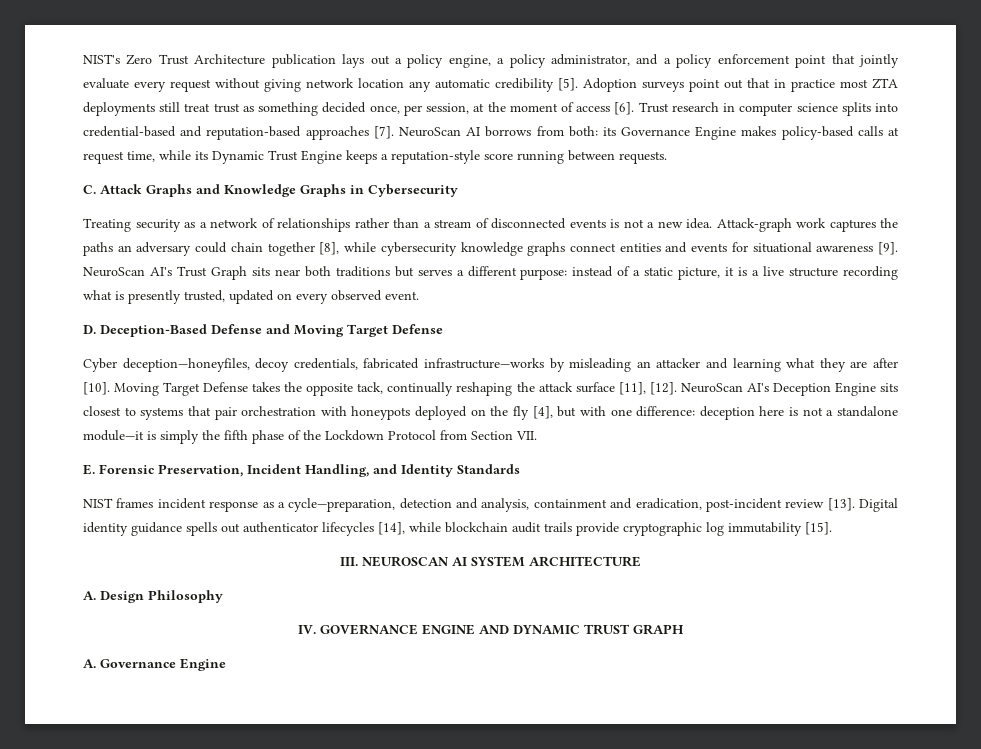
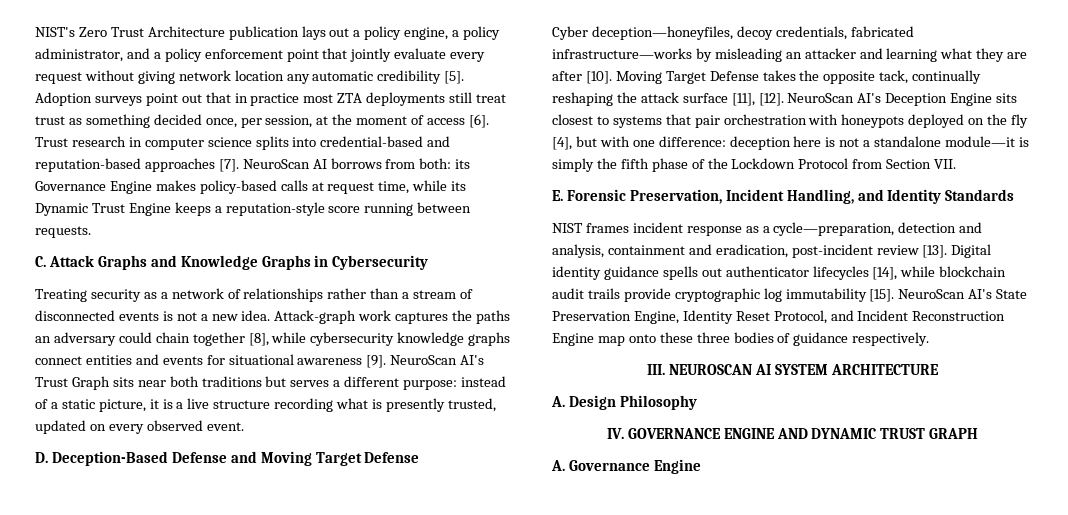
(832, 528) none -> [898,289,1028,299] [552,310,1006,324] [552,332,930,346] NeuroScan AI's State Preservation Engine, Identity Reset Protocol, and Incident Reconstruction Engine map onto these three bodies of guidance respectively.

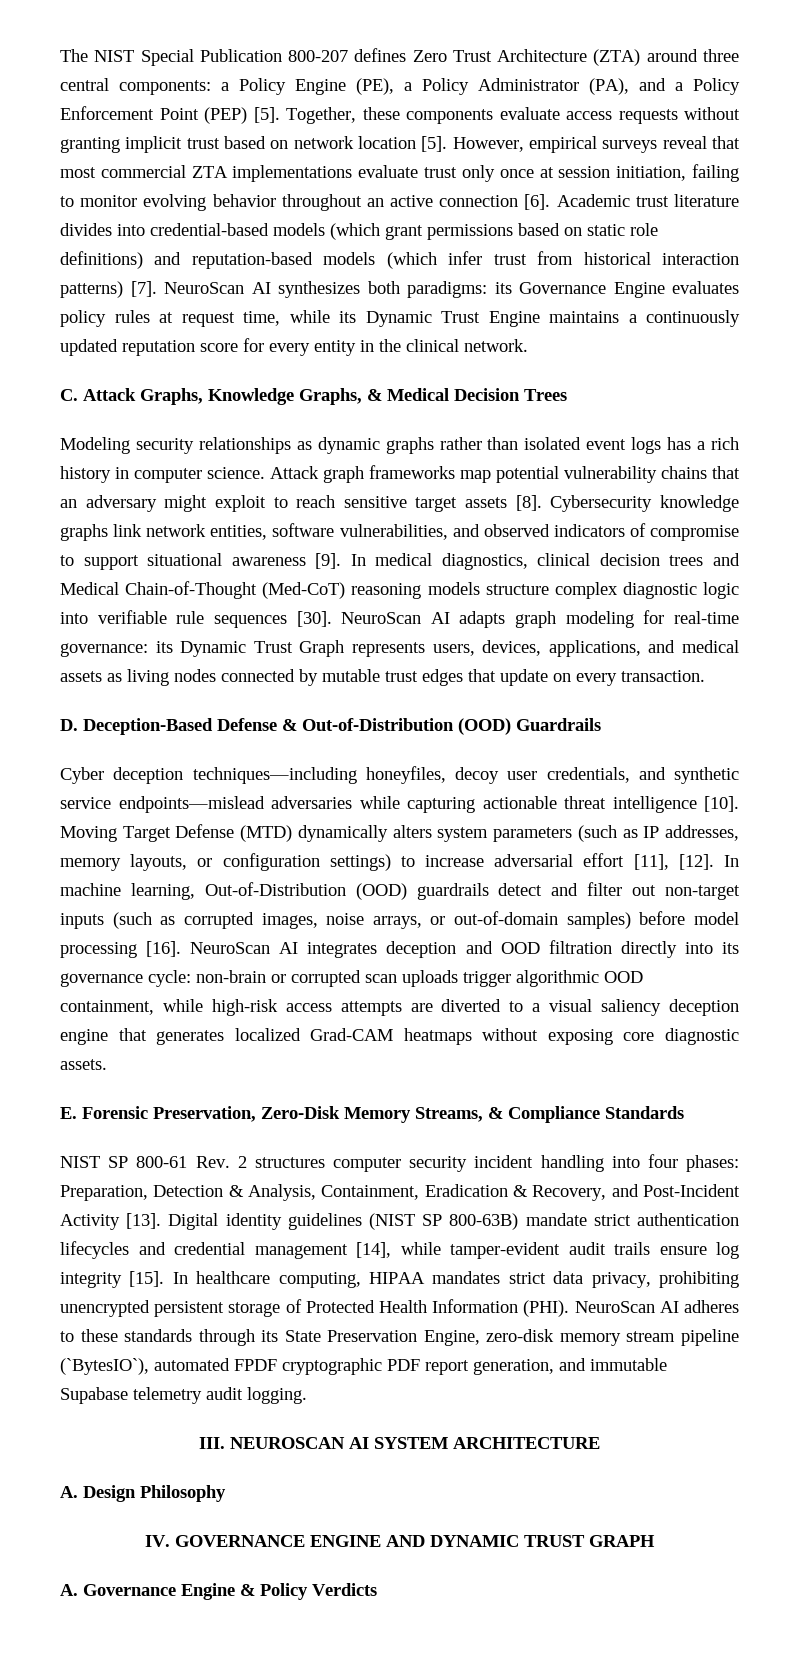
[35,26,501,40] [35,48,486,62] [35,70,465,84] [35,92,507,106] [35,114,489,128] [35,136,451,150] [35,158,471,172] [35,180,308,194] NIST's Zero Trust Architecture publication lays out a policy engine, a policy administrator, and a policy enforcement point that jointly evaluate every request without giving network location any automatic credibility [5]. Adoption surveys point out that in practice most ZTA deployments still treat trust as something decided once, per session, at the moment of access [6]. Trust research in computer science splits into credential-based and reputation-based approaches [7]. NeuroScan AI borrows from both: its Governance Engine makes policy-based calls -> [60,48,739,66] [60,78,740,95] [60,106,740,124] [60,136,741,153] [60,164,739,182] [60,194,739,211] [60,223,658,240] [60,251,739,269] [60,281,739,298] [60,310,150,327] The NIST Special Publication 800-207 defines Zero Trust Architecture (ZTA) around three central components: a Policy Engine (PE), a Policy Administrator (PA), and a Policy Enforcement Point (PEP) [5]. Together, these components evaluate access requests without granting implicit trust based on network location [5]. However, empirical surveys reveal that most commercial ZTA implementations evaluate trust only once at session initiation, failing to monitor evolving behavior throughout an active connection [6]. Academic trust literature divides into credential-based models (which grant permissions based on static role definitions) and reputation-based models (which infer trust from historical interaction patterns) [7]. NeuroScan AI synthesizes both paradigms: its Governance Engine evaluates policy rules
[174,202,472,216] [35,226,91,238] [35,255,429,270] [35,288,474,302] [35,310,511,324] [35,332,511,346] [35,354,485,368] [35,376,507,390] [35,398,496,412] [35,420,244,434] [35,451,420,466] [552,26,914,40] [552,48,1028,62] [552,70,982,84] [552,92,1018,106] [552,114,1029,128] [552,136,1029,150] [552,158,957,172] [552,189,1015,204] [552,222,983,236] [552,244,992,258] [552,266,869,280] keeps a reputation-style score running between requests. // C. Attack Graphs and Knowledge Graphs in Cybersecurity // Treating security as a network of relationships rather than a stream of disconnected events is not a new idea. Attack-graph work captures the paths an adversary could chain together [8], while cybersecurity knowledge graphs connect entities and events for situational awareness [9]. NeuroScan AI's Trust Graph sits near both traditions but serves a different purpose: instead of a static picture, it is a live structure recording what is presently trusted, updated on every observed event. // D. Deception-Based Defense and Moving Target Defense // Cyber deception—honeyfiles, decoy credentials, fabricated infrastructure—works by misleading an attacker and learning what they are after [10]. Moving Target Defense takes the opposite tack, continually reshaping the attack surface [11], [12]. NeuroScan AI's Deception Engine sits closest to systems that pair orchestration with honeypots deployed on the fly [4], but with one difference: deception here is not a standalone module—it is simply the fifth phase of the Lockdown Protocol from Section VII. // E. Forensic Preservation, Incident Handling, and Identity Standards // NIST frames incident response as a cycle—preparation, detection and analysis, containment and eradication, post-incident review [13]. Digital identity guidance spells out authenticator lifecycles -> [549,310,740,327] [60,338,528,356] [60,388,567,405] [60,437,739,454] [60,465,740,483] [60,495,739,512] [60,523,740,541] [60,553,740,570] [60,581,739,599] [60,610,739,628] [60,640,740,657] [60,669,705,686] [60,718,601,735] [60,766,739,784] [60,796,739,813] [60,824,740,842] [60,853,739,871] [60,882,741,900] [60,911,739,929] [60,940,739,958] [60,970,643,987] [60,999,740,1016] [60,1028,739,1045] [60,1059,107,1070] [60,1106,684,1123] [60,1154,739,1172] [60,1184,740,1201] [60,1213,739,1230] [60,1241,348,1259] maintains a continuously updated reputation score for every entity in the clinical network. // C. Attack Graphs, Knowledge Graphs, & Medical Decision Trees // Modeling security relationships as dynamic graphs rather than isolated event logs has a rich history in computer science. Attack graph frameworks map potential vulnerability chains that an adversary might exploit to reach sensitive target assets [8]. Cybersecurity knowledge graphs link network entities, software vulnerabilities, and observed indicators of compromise to support situational awareness [9]. In medical diagnostics, clinical decision trees and Medical Chain-of-Thought (Med-CoT) reasoning models structure complex diagnostic logic into verifiable rule sequences [30]. NeuroScan AI adapts graph modeling for real-time governance: its Dynamic Trust Graph represents users, devices, applications, and medical assets as living nodes connected by mutable trust edges that update on every transaction. // D. Deception-Based Defense & Out-of-Distribution (OOD) Guardrails // Cyber deception techniques—including honeyfiles, decoy user credentials, and synthetic service endpoints—mislead adversaries while capturing actionable threat intelligence [10]. Moving Target Defense (MTD) dynamically alters system parameters (such as IP addresses, memory layouts, or configuration settings) to increase adversarial effort [11], [12]. In machine learning, Out-of-Distribution (OOD) guardrails detect and filter out non-target inputs (such as corrupted images, noise arrays, or out-of-domain samples) before model processing [16]. NeuroScan AI integrates deception and OOD filtration directly into its governance cycle: non-brain or corrupted scan uploads trigger algorithmic OOD containment, while high-risk access attempts are diverted to a visual saliency deception engine that generates localized Grad-CAM heatmaps without exposing core diagnostic assets. // E. Forensic Preservation, Zero-Disk Memory Streams, & Compliance Standards // NIST SP 800-61 Rev. 2 structures computer security incident handling into four phases: Preparation, Detection & Analysis, Containment, Eradication & Recovery, and Post-Incident Activity [13]. Digital identity guidelines (NIST SP 800-63B) mandate strict authentication lifecycles and credential management
[939,266,1007,277] blockchain -> [450,1242,560,1259] tamper-evident
[623,288,1028,302] [552,310,1006,324] [552,332,930,346] provide cryptographic log immutability [15]. NeuroScan AI's State Preservation Engine, Identity Reset Protocol, and Incident Reconstruction Engine map onto these three bodies of guidance respectively. -> [659,1242,739,1259] [60,1271,739,1288] [60,1299,739,1317] [60,1329,739,1346] [60,1358,667,1375] [60,1387,307,1404] ensure log integrity [15]. In healthcare computing, HIPAA mandates strict data privacy, prohibiting unencrypted persistent storage of Protected Health Information (PHI). NeuroScan AI adheres to these standards through its State Preservation Engine, zero-disk memory stream pipeline (`BytesIO`), automated FPDF cryptographic PDF report generation, and immutable Supabase telemetry audit logging.
(701, 466) none -> [240,1583,377,1600] & Policy Verdicts

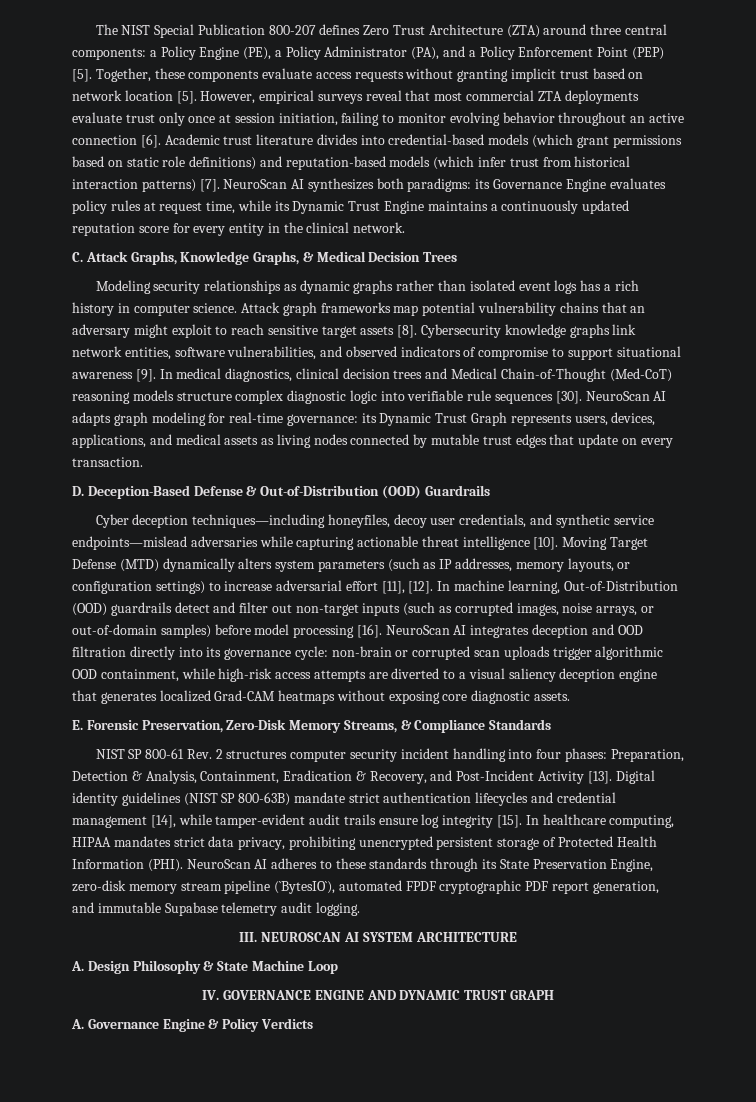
[232,165,353,182] implementations -> [564,90,639,104] deployments
(226, 1493) none -> [203,960,338,974] & State Machine Loop

